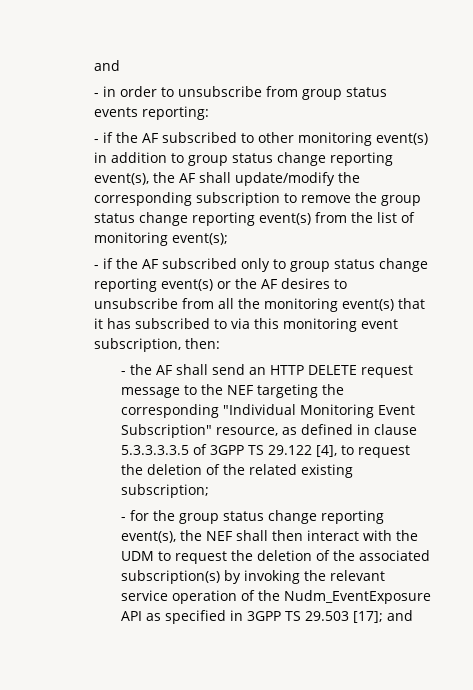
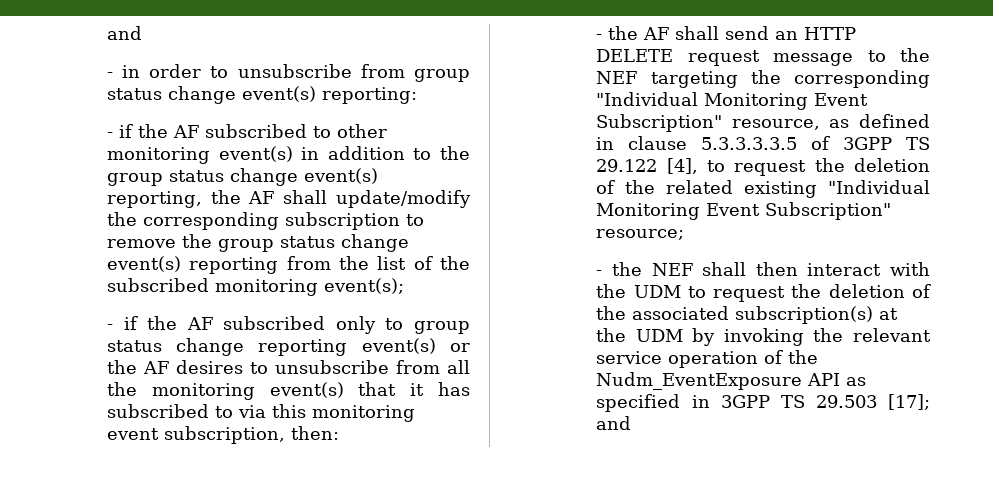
[93,107,138,117] events -> [167,86,316,104] change event(s)
[187,152,393,166] [93,173,149,185] group status change reporting event(s), -> [440,146,471,160] [106,168,378,186] [106,191,202,208] the group status change event(s) reporting,
[191,212,311,226] reporting event(s) -> [106,256,279,274] event(s) reporting
(415, 217) none -> [439,256,470,270] [106,278,209,292] the subscribed
[120,484,209,498] [120,510,384,524] [120,531,176,543] subscription; // - for the group status change reporting event(s), -> [828,180,930,194] [596,202,892,220] [596,229,685,240] [596,270,603,276] "Individual Monitoring Event Subscription" resource; // -
(220, 577) none -> [879,308,899,320] [596,328,683,342] at the UDM

